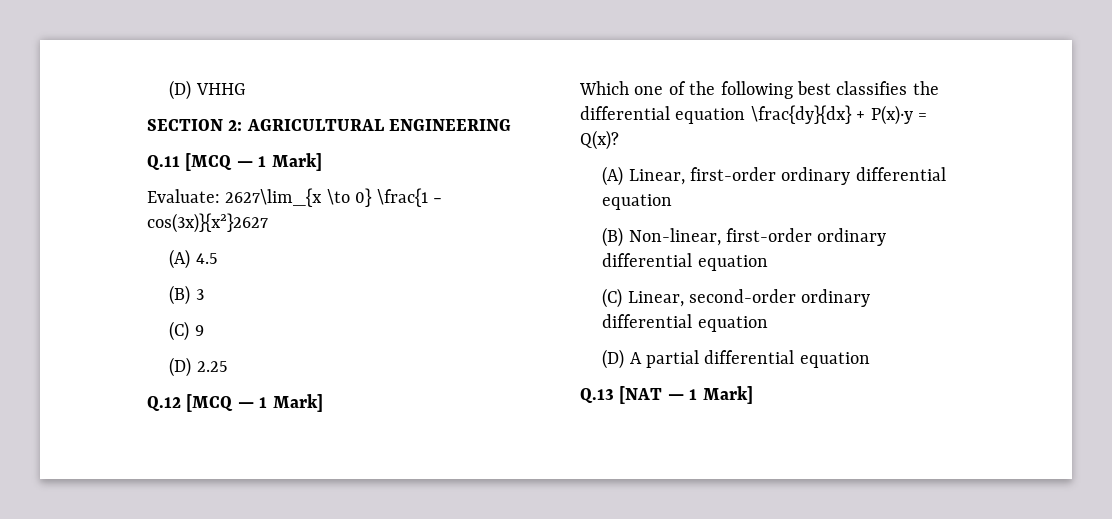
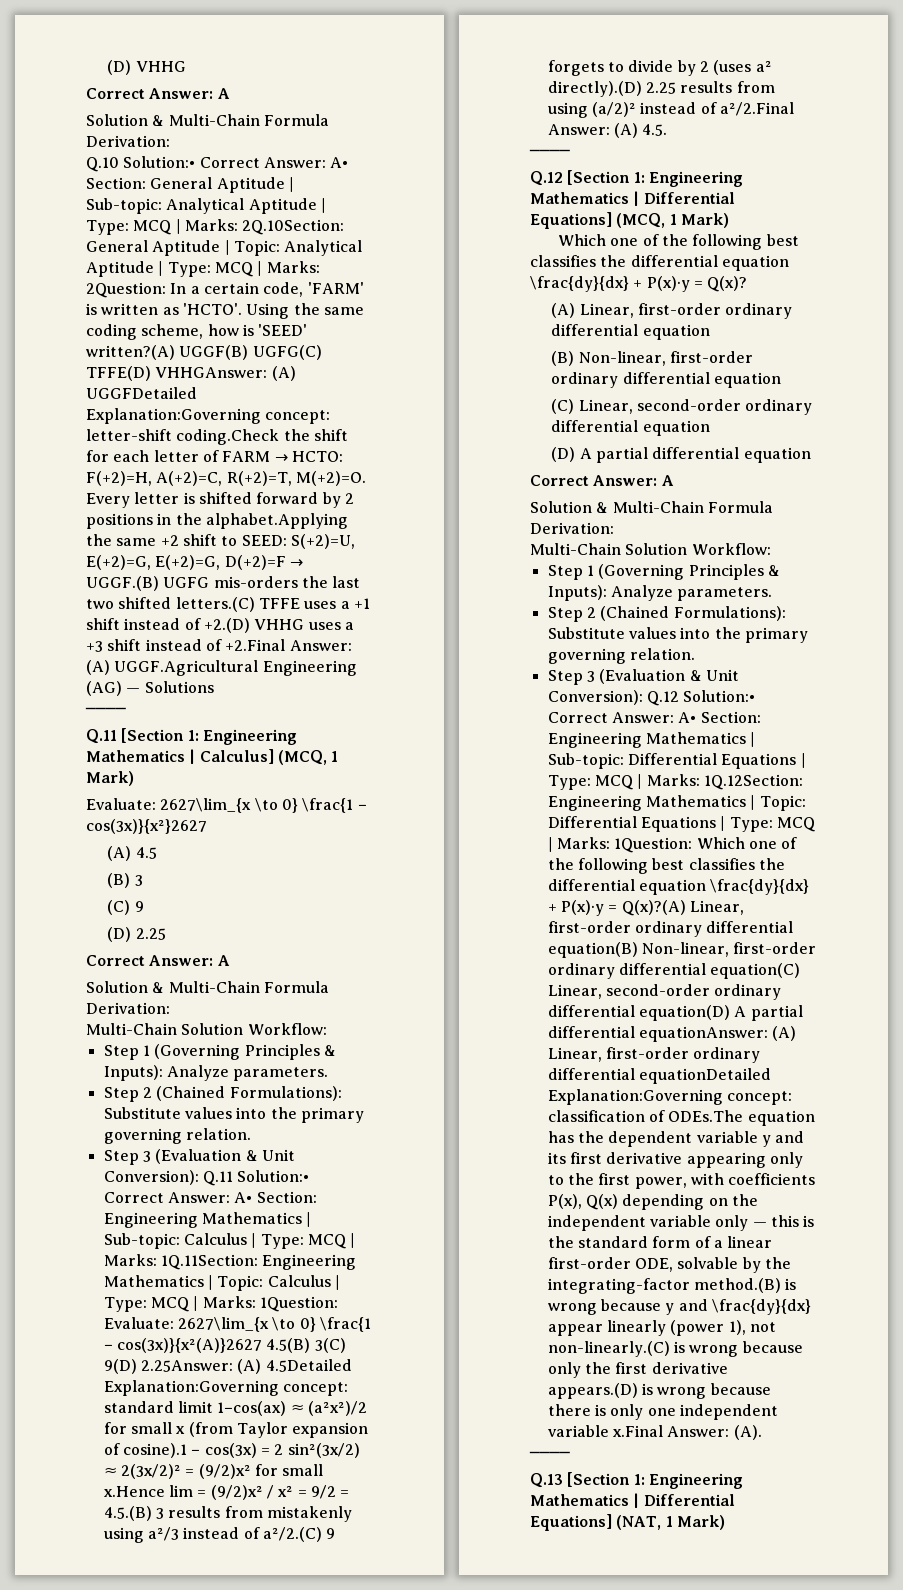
[147,119,512,131] [147,153,322,171] SECTION 2: AGRICULTURAL ENGINEERING // Q.11 [MCQ — 1 Mark] -> [86,88,230,99] [86,114,329,126] [86,135,170,147] [86,156,349,172] [86,177,294,193] [86,198,326,214] [86,219,345,235] [86,240,363,256] [86,261,320,277] [86,282,364,298] [86,303,364,319] [86,324,308,340] [86,345,322,360] [86,366,296,381] [86,387,197,399] [86,408,331,424] [86,429,348,445] [86,450,343,462] [86,471,366,486] [86,492,354,508] [86,513,348,529] [86,534,355,549] [86,555,303,570] [86,576,361,591] [86,597,370,612] [86,618,354,633] [86,639,352,652] [86,660,357,676] [86,681,214,696] [85,707,126,714] [86,728,297,745] [86,749,339,765] [86,771,134,786] Correct Answer: A // Solution & Multi-Chain Formula Derivation: // Q.10 Solution:• Correct Answer: A• Section: General Aptitude | Sub-topic: Analytical Aptitude | Type: MCQ | Marks: 2Q.10Section: General Aptitude | Topic: Analytical Aptitude | Type: MCQ | Marks: 2Question: In a certain code, 'FARM' is written as 'HCTO'. Using the same coding scheme, how is 'SEED' written?(A) UGGF(B) UGFG(C) TFFE(D) VHHGAnswer: (A) UGGFDetailed Explanation:Governing concept: letter-shift coding.Check the shift for each letter of FARM → HCTO: F(+2)=H, A(+2)=C, R(+2)=T, M(+2)=O. Every letter is shifted forward by 2 positions in the alphabet.Applying the same +2 shift to SEED: S(+2)=U, E(+2)=G, E(+2)=G, D(+2)=F → UGGF.(B) UGFG mis-orders the last two shifted letters.(C) TFFE uses a +1 shift instead of +2.(D) VHHG uses a +3 shift instead of +2.Final Answer: (A) UGGF.Agricultural Engineering (AG) — Solutions // ──── // Q.11 [Section 1: Engineering Mathematics | Calculus] (MCQ, 1 Mark)
[147,394,323,412] Q.12 [MCQ — 1 Mark] -> [86,955,230,966] [86,981,329,993] [86,1002,170,1014] [86,1023,327,1035] [103,1044,336,1060] [103,1065,329,1081] [103,1086,342,1102] [103,1107,364,1123] [103,1128,251,1144] [103,1149,295,1165] [103,1170,310,1186] [103,1191,317,1203] [103,1212,312,1228] [103,1233,356,1249] [103,1254,357,1270] [103,1275,340,1291] [103,1296,338,1312] [103,1317,371,1332] [103,1338,346,1353] [103,1359,352,1374] [103,1380,348,1396] [103,1401,367,1416] [103,1422,369,1438] [103,1443,360,1458] [103,1464,324,1479] [103,1485,350,1500] [103,1506,352,1522] [103,1527,336,1543] [547,60,772,76] [547,81,775,97] [547,102,794,118] [547,123,668,138] [529,149,570,156] [530,170,743,187] [530,191,735,206] [530,212,729,229] Correct Answer: A // Solution & Multi-Chain Formula Derivation: // Multi-Chain Solution Workflow: // Step 1 (Governing Principles & Inputs): Analyze parameters. // Step 2 (Chained Formulations): Substitute values into the primary governing relation. // Step 3 (Evaluation & Unit Conversion): Q.11 Solution:• Correct Answer: A• Section: Engineering Mathematics | Sub-topic: Calculus | Type: MCQ | Marks: 1Q.11Section: Engineering Mathematics | Topic: Calculus | Type: MCQ | Marks: 1Question: Evaluate: 2627\lim_{x \to 0} \frac{1 − cos(3x)}{x²(A)}2627 4.5(B) 3(C) 9(D) 2.25Answer: (A) 4.5Detailed Explanation:Governing concept: standard limit 1−cos(ax) ≈ (a²x²)/2 for small x (from Taylor expansion of cosine).1 − cos(3x) = 2 sin²(3x/2) ≈ 2(3x/2)² = (9/2)x² for small x.Hence lim = (9/2)x² / x² = 9/2 = 4.5.(B) 3 results from mistakenly using a²/3 instead of a²/2.(C) 9 forgets to divide by 2 (uses a² directly).(D) 2.25 results from using (a/2)² instead of a²/2.Final Answer: (A) 4.5. // ──── // Q.12 [Section 1: Engineering Mathematics | Differential Equations] (MCQ, 1 Mark)
[580,386,753,404] Q.13 [NAT — 1 Mark] -> [530,475,674,486] [530,501,773,513] [530,522,614,534] [530,543,771,555] [547,564,780,580] [547,585,773,601] [547,606,786,622] [547,627,808,643] [547,648,695,664] [547,669,739,685] [547,690,756,706] [547,711,761,723] [547,732,756,748] [547,753,806,769] [547,774,803,790] [547,795,806,811] [547,816,816,832] [547,837,798,853] [547,858,785,874] [547,879,810,895] [547,900,744,916] [547,921,794,937] [547,942,817,958] [547,963,801,979] [547,984,782,1000] [547,1005,803,1021] [547,1026,797,1042] [547,1047,761,1063] [547,1068,771,1084] [547,1089,792,1105] [547,1110,815,1126] [547,1131,805,1147] [547,1152,803,1168] [547,1173,816,1189] [547,1194,758,1210] [547,1215,815,1231] [547,1236,773,1248] [547,1257,791,1273] [547,1278,797,1294] [547,1299,811,1315] [547,1320,776,1336] [547,1341,803,1357] [547,1362,728,1378] [547,1383,771,1399] [547,1404,778,1420] [547,1425,762,1440] [529,1451,570,1458] [530,1472,743,1489] [530,1493,735,1508] [530,1514,725,1531] Correct Answer: A // Solution & Multi-Chain Formula Derivation: // Multi-Chain Solution Workflow: // Step 1 (Governing Principles & Inputs): Analyze parameters. // Step 2 (Chained Formulations): Substitute values into the primary governing relation. // Step 3 (Evaluation & Unit Conversion): Q.12 Solution:• Correct Answer: A• Section: Engineering Mathematics | Sub-topic: Differential Equations | Type: MCQ | Marks: 1Q.12Section: Engineering Mathematics | Topic: Differential Equations | Type: MCQ | Marks: 1Question: Which one of the following best classifies the differential equation \frac{dy}{dx} + P(x)·y = Q(x)?(A) Linear, first-order ordinary differential equation(B) Non-linear, first-order ordinary differential equation(C) Linear, second-order ordinary differential equation(D) A partial differential equationAnswer: (A) Linear, first-order ordinary differential equationDetailed Explanation:Governing concept: classification of ODEs.The equation has the dependent variable y and its first derivative appearing only to the first power, with coefficients P(x), Q(x) depending on the independent variable only — this is the standard form of a linear first-order ODE, solvable by the integrating-factor method.(B) is wrong because y and \frac{dy}{dx} appear linearly (power 1), not non-linearly.(C) is wrong because only the first derivative appears.(D) is wrong because there is only one independent variable x.Final Answer: (A). // ──── // Q.13 [Section 1: Engineering Mathematics | Differential Equations] (NAT, 1 Mark)

